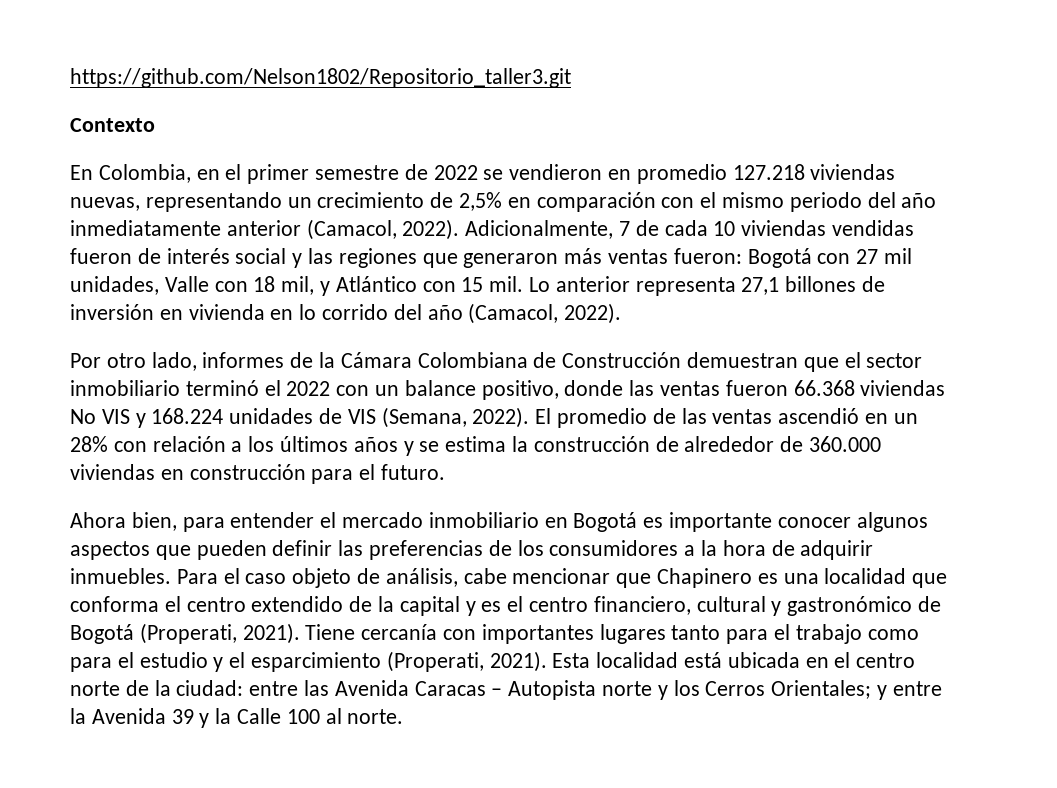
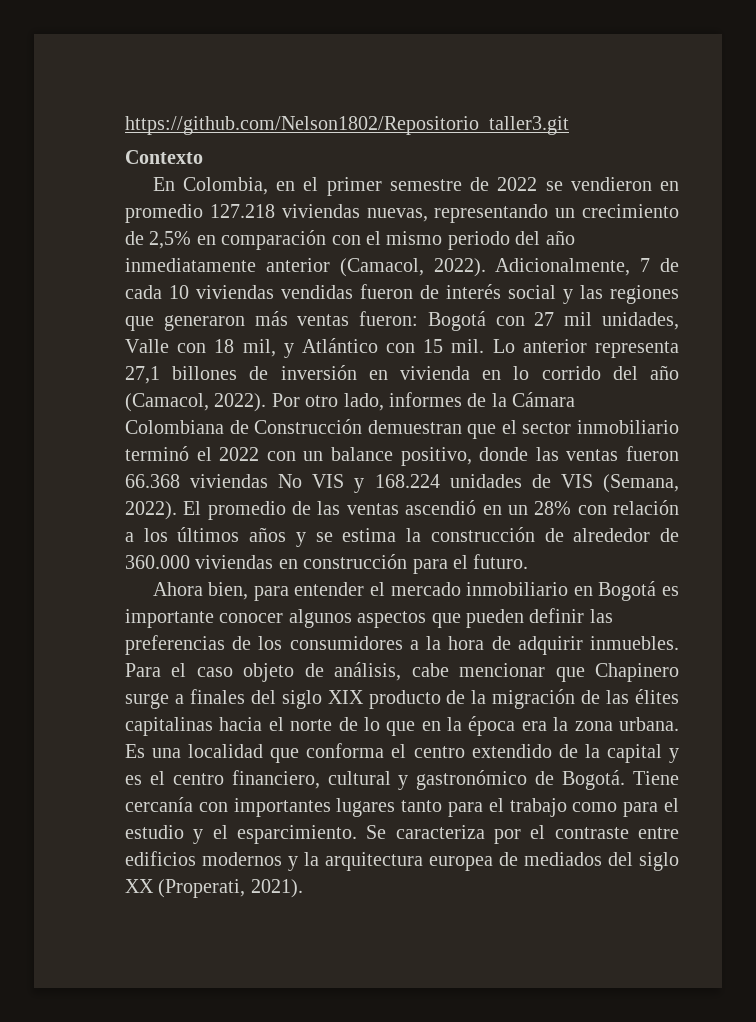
(622, 313) // -> (267, 402) none
[757,573,778,584] es -> [125,689,680,709] [125,716,679,736] [125,744,145,758] surge a finales del siglo XIX producto de la migración de las élites capitalinas hacia el norte de lo que en la época era la zona urbana. Es
[70,623,300,644] Bogotá (Properati, 2021). -> [562,770,626,790] Bogotá.
[251,651,916,672] [70,680,942,700] [70,708,404,728] esparcimiento (Properati, 2021). Esta localidad está ubicada en el centro norte de la ciudad: entre las Avenida Caracas – Autopista norte y los Cerros Orientales; y entre la Avenida 39 y la Calle 100 al norte. -> [237,825,679,844] [125,851,679,871] [125,879,303,898] esparcimiento. Se caracteriza por el contraste entre edificios modernos y la arquitectura europea de mediados del siglo XX (Properati, 2021).

